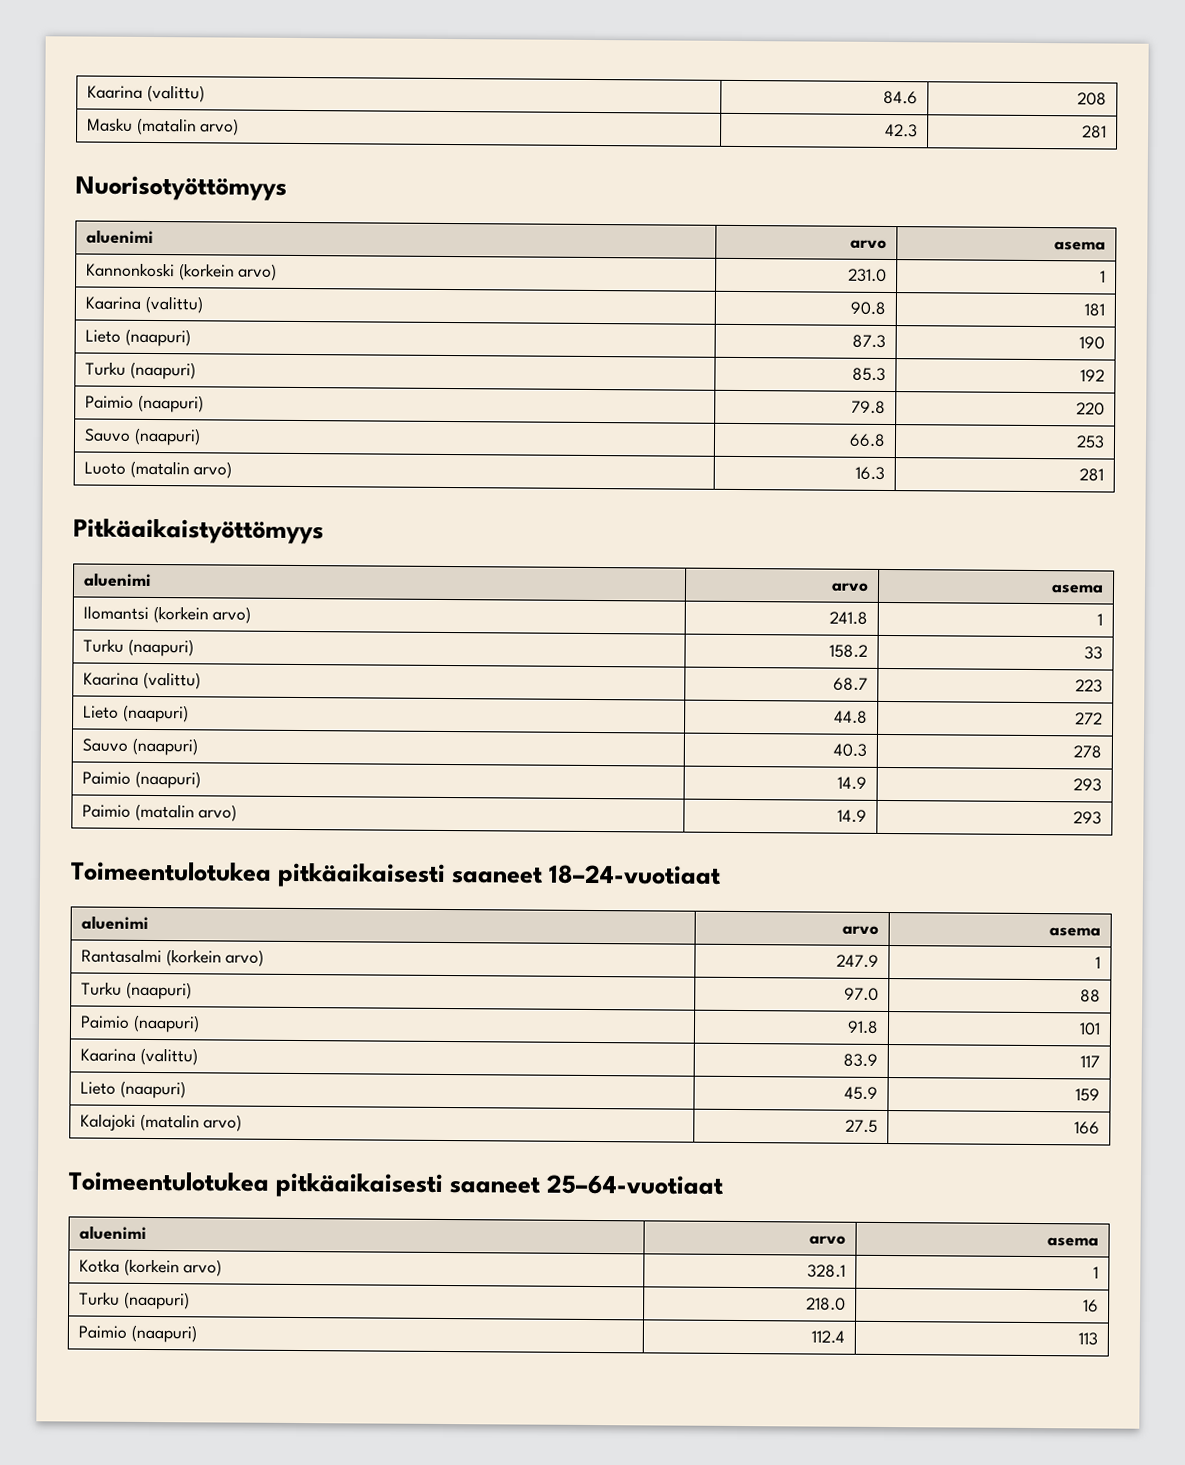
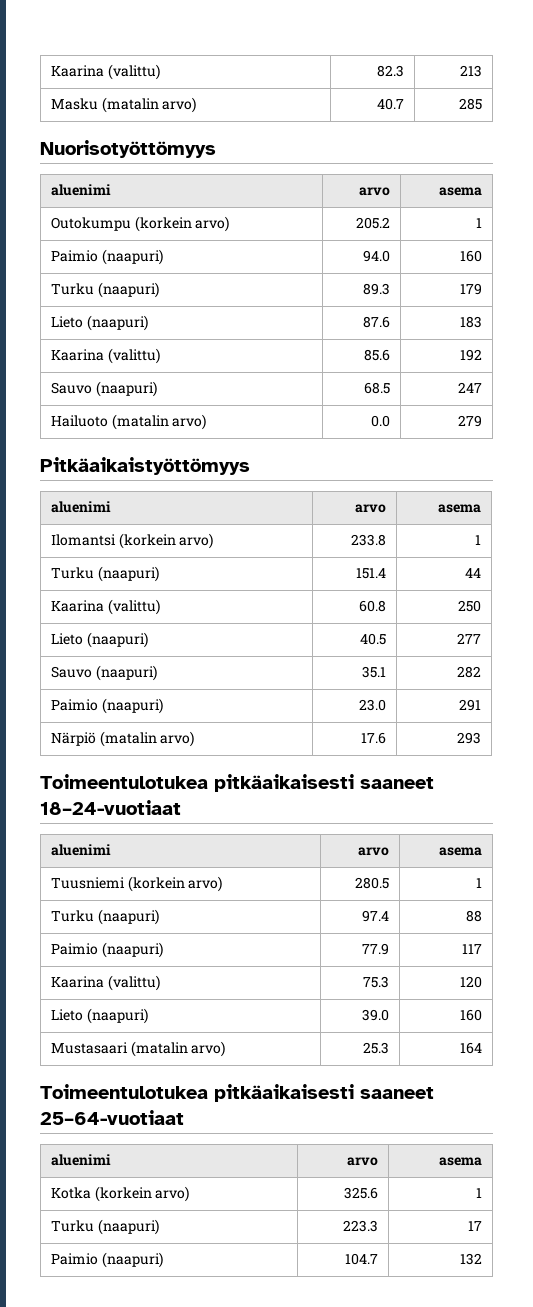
[86,84,205,103] [883,90,919,105] [1077,92,1108,106] Kaarina (valittu) | 84.6 | 208 -> [50,64,160,80] [377,65,405,77] [460,65,483,77] Kaarina (valittu) | 82.3 | 213
[885,123,919,138] [1082,125,1108,139] 42.3 | 281 -> [377,98,405,110] [459,98,483,110] 40.7 | 285
[85,262,278,281] [848,268,888,282] [1100,270,1107,283] [84,295,203,314] [850,301,887,315] [1084,303,1106,317] [84,328,191,347] [852,334,887,348] [1079,336,1106,350] [84,361,196,380] [852,367,887,381] [1080,369,1106,382] [84,394,204,413] [851,400,887,414] [1076,402,1106,416] [83,427,201,446] [849,433,887,447] [1076,435,1106,449] [83,460,233,479] [855,466,886,480] [1079,468,1105,482] Kannonkoski (korkein arvo) | 231.0 | 1 // Kaarina (valittu) | 90.8 | 181 // Lieto (naapuri) | 87.3 | 190 // Turku (naapuri) | 85.3 | 192 // Paimio (naapuri) | 79.8 | 220 // Sauvo (naapuri) | 66.8 | 253 // Luoto (matalin arvo) | 16.3 | 281 -> [50,216,230,232] [356,217,391,229] [476,218,483,228] [50,249,163,265] [363,250,391,262] [460,250,483,262] [50,282,159,298] [363,283,391,295] [460,283,483,295] [50,315,148,331] [363,316,391,328] [460,316,483,328] [50,348,160,364] [364,349,391,361] [460,349,483,361] [50,381,157,397] [364,382,391,394] [458,382,483,393] [50,414,207,430] [371,415,391,427] [458,415,483,427] Outokumpu (korkein arvo) | 205.2 | 1 // Paimio (naapuri) | 94.0 | 160 // Turku (naapuri) | 89.3 | 179 // Lieto (naapuri) | 87.6 | 183 // Kaarina (valittu) | 85.6 | 192 // Sauvo (naapuri) | 68.5 | 247 // Hailuoto (matalin arvo) | 0.0 | 279
[829,611,869,625] [1097,613,1104,626] [82,638,194,657] [829,644,869,658] [1084,646,1104,660] [82,671,201,690] [833,677,869,691] [1075,679,1104,693] [82,704,189,723] [834,710,869,724] [1075,712,1104,725] [81,737,198,756] [833,743,868,757] [1073,745,1103,759] [81,770,201,789] [837,776,868,790] [1073,778,1103,792] [81,803,238,822] [837,809,868,823] 241.8 | 1 // Turku (naapuri) | 158.2 | 33 // Kaarina (valittu) | 68.7 | 223 // Lieto (naapuri) | 44.8 | 272 // Sauvo (naapuri) | 40.3 | 278 // Paimio (naapuri) | 14.9 | 293 // Paimio (matalin arvo) | 14.9 -> [351,534,387,546] [475,535,482,545] [50,566,159,582] [356,568,387,579] [465,568,482,578] [50,599,160,615] [359,600,387,612] [458,600,482,612] [50,632,148,648] [360,633,387,645] [457,633,482,644] [50,665,157,681] [362,666,387,678] [457,666,482,678] [50,698,163,714] [359,699,387,711] [459,699,482,711] [50,731,195,747] [361,732,387,744] 233.8 | 1 // Turku (naapuri) | 151.4 | 44 // Kaarina (valittu) | 60.8 | 250 // Lieto (naapuri) | 40.5 | 277 // Sauvo (naapuri) | 35.1 | 282 // Paimio (naapuri) | 23.0 | 291 // Närpiö (matalin arvo) | 17.6
[80,948,265,967] [836,954,880,968] [1095,956,1102,969] [80,981,192,1000] [844,987,880,1001] Rantasalmi (korkein arvo) | 247.9 | 1 // Turku (naapuri) | 97.0 -> [50,876,223,892] [355,877,390,889] [476,878,483,888] [50,909,159,925] [362,910,390,922] Tuusniemi (korkein arvo) | 280.5 | 1 // Turku (naapuri) | 97.4
[847,1020,880,1034] [1079,1022,1102,1036] [79,1047,198,1066] [843,1053,879,1067] [1080,1055,1101,1068] [79,1080,186,1099] [844,1086,879,1100] [1075,1088,1101,1102] [79,1113,243,1132] [845,1119,879,1133] [1074,1121,1101,1135] 91.8 | 101 // Kaarina (valittu) | 83.9 | 117 // Lieto (naapuri) | 45.9 | 159 // Kalajoki (matalin arvo) | 27.5 | 166 -> [362,943,390,955] [462,944,483,954] [50,975,160,991] [363,976,390,988] [460,976,483,988] [50,1008,148,1024] [362,1009,390,1021] [460,1009,483,1021] [50,1041,226,1057] [363,1042,390,1054] [460,1042,483,1054] 77.9 | 117 // Kaarina (valittu) | 75.3 | 120 // Lieto (naapuri) | 39.0 | 160 // Mustasaari (matalin arvo) | 25.3 | 164
[807,1264,847,1278] [1093,1266,1100,1279] [78,1291,190,1310] [806,1297,847,1311] [1083,1299,1100,1313] [77,1324,197,1343] [811,1330,846,1344] [1078,1332,1099,1346] 328.1 | 1 // Turku (naapuri) | 218.0 | 16 // Paimio (naapuri) | 112.4 | 113 -> [344,1187,379,1199] [476,1188,483,1198] [50,1219,159,1235] [343,1220,379,1232] [468,1221,483,1231] [50,1252,163,1268] [345,1253,379,1265] [460,1253,483,1265] 325.6 | 1 // Turku (naapuri) | 223.3 | 17 // Paimio (naapuri) | 104.7 | 132

